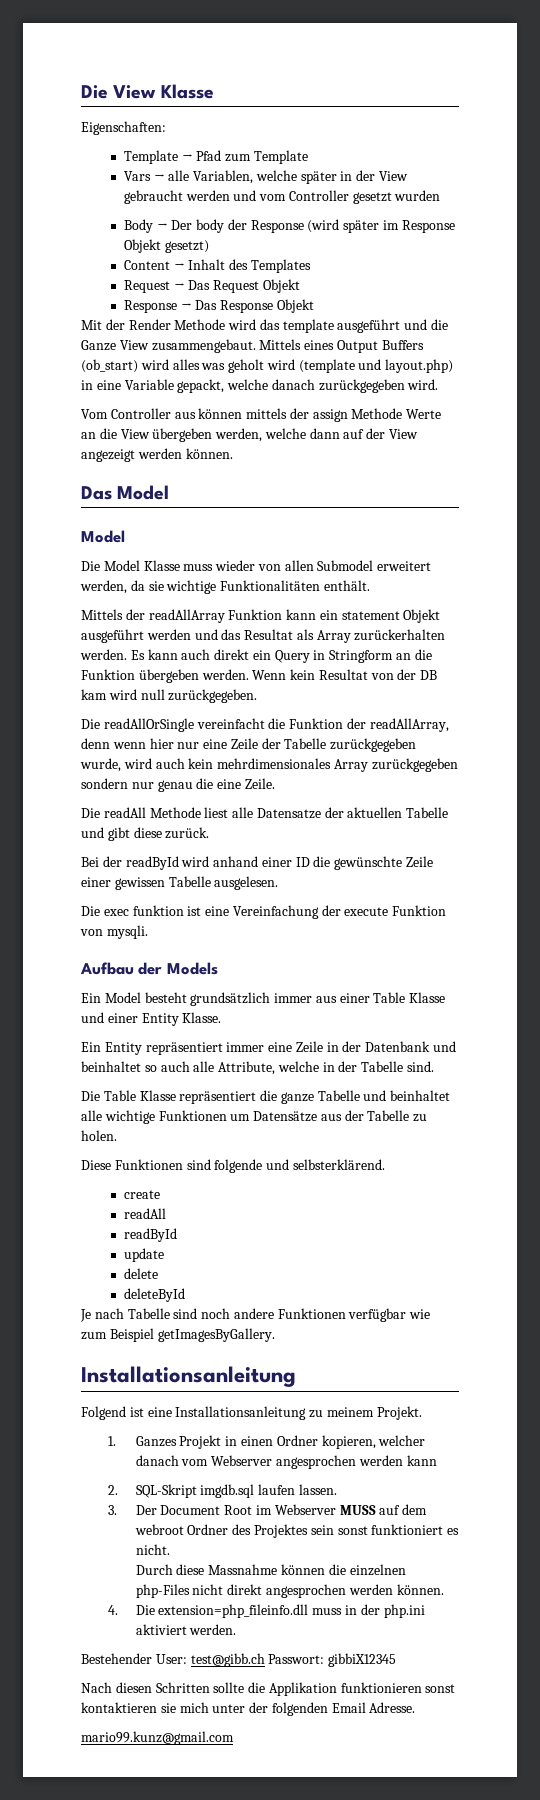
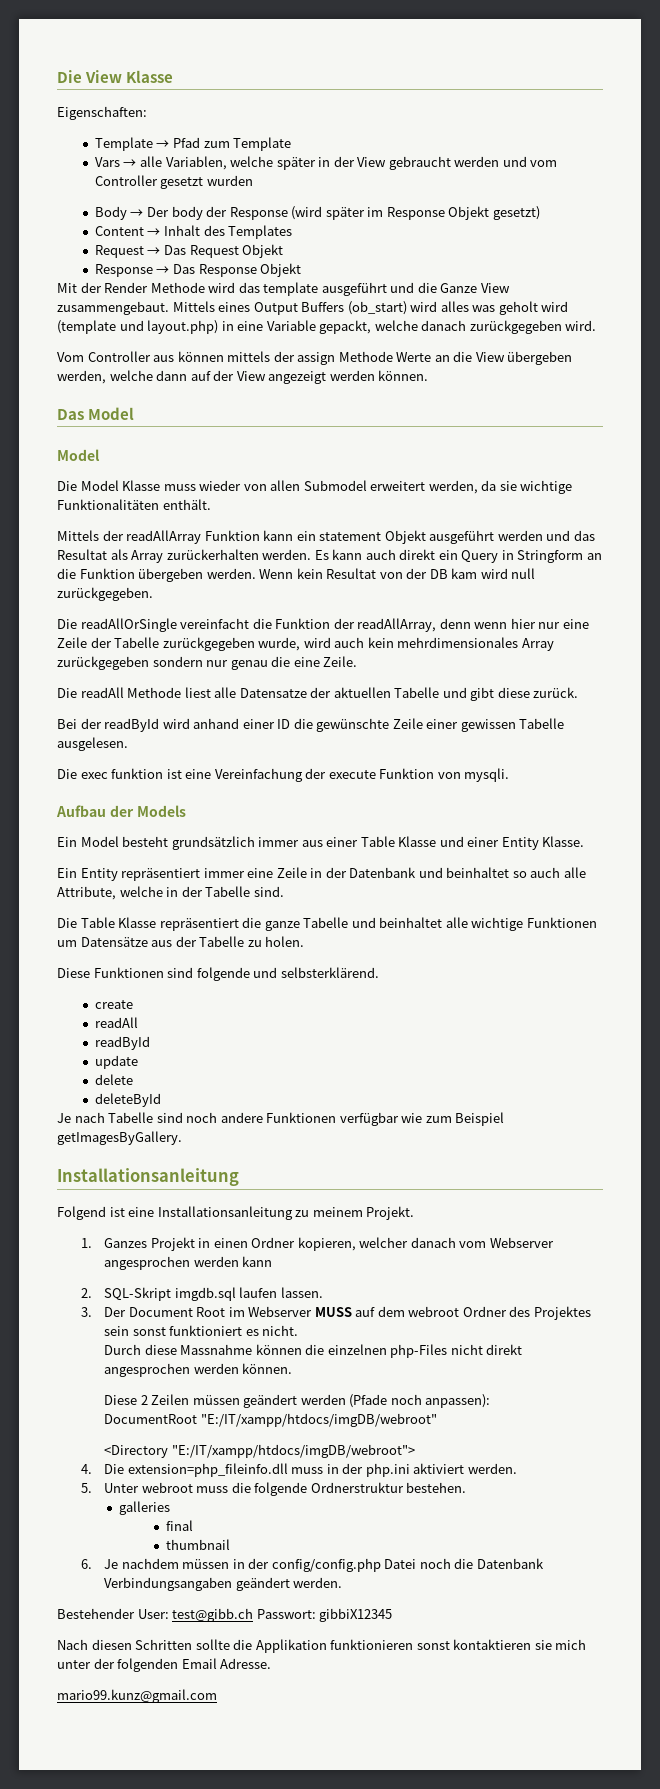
(444, 1589) none -> [104,1394,491,1408] [104,1413,437,1427] [104,1444,415,1458] // Diese 2 Zeilen müssen geändert werden (Pfade noch anpassen): // DocumentRoot "E:/IT/xampp/htdocs/imgDB/webroot" // <Directory "E:/IT/xampp/htdocs/imgDB/webroot">
(237, 1629) none -> [80,1482,467,1496] [118,1501,170,1515] [165,1520,193,1531] [165,1539,230,1550] [80,1558,544,1572] [104,1577,343,1591] // 5. Unter webroot muss die folgende Ordnerstruktur bestehen. // galleries // final // thumbnail // 6. Je nachdem müssen in der config/config.php Datei noch die Datenbank Verbindungsangaben geändert werden.

